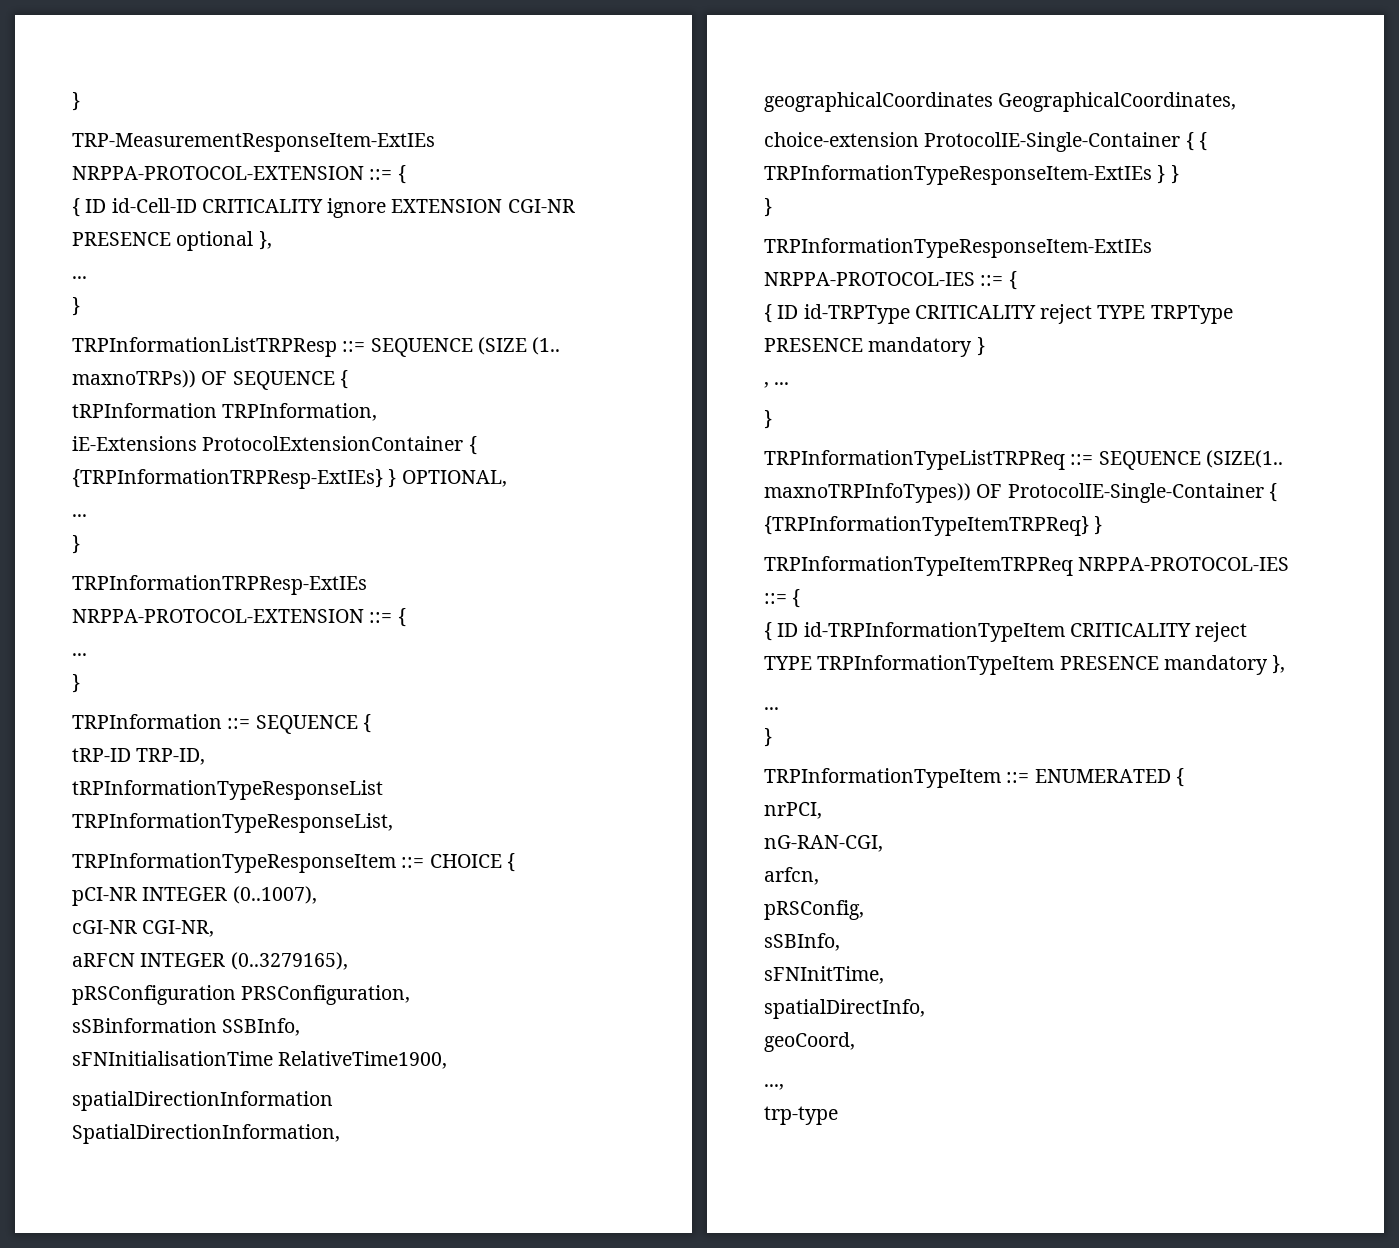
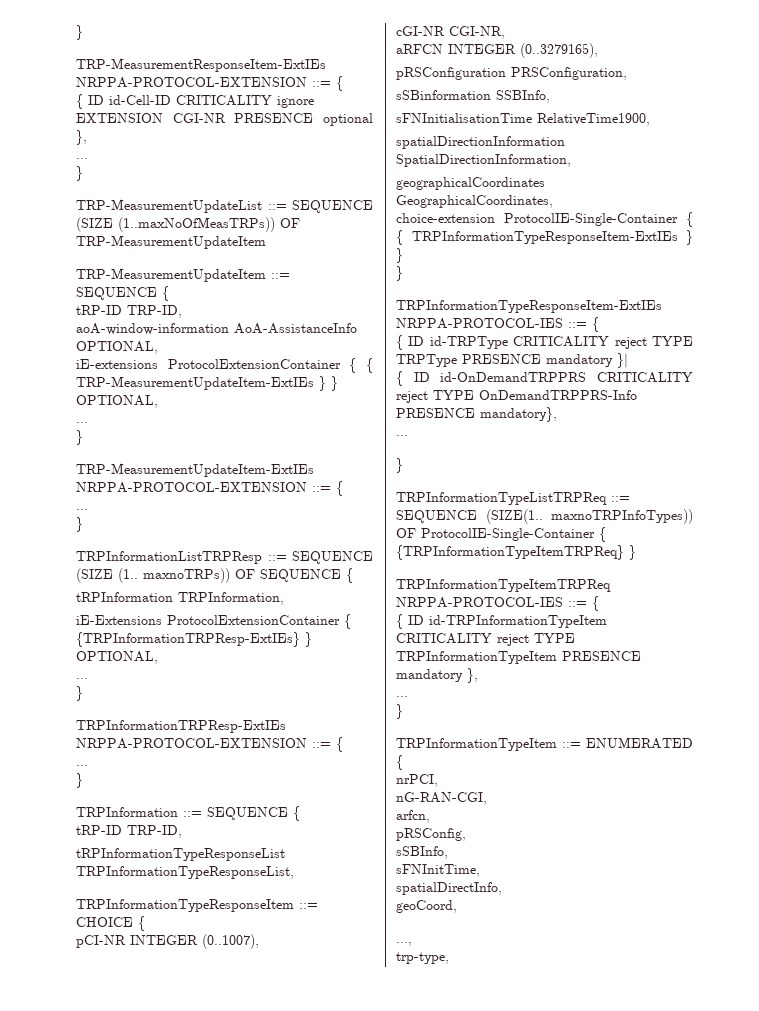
(80, 306) none -> [76,199,373,213] [76,217,300,232] [76,235,266,249] [76,268,290,282] [76,286,169,301] [76,305,182,318] [76,323,357,335] [76,341,158,354] [76,358,374,373] [76,376,338,391] [76,395,158,408] [76,422,88,423] [76,430,83,445] [76,463,314,477] [76,481,343,496] [76,509,88,510] [76,517,83,532] // TRP-MeasurementUpdateList ::= SEQUENCE (SIZE (1..maxNoOfMeasTRPs)) OF TRP-MeasurementUpdateItem // TRP-MeasurementUpdateItem ::= SEQUENCE { // tRP-ID TRP-ID, // aoA-window-information AoA-AssistanceInfo OPTIONAL, // iE-extensions ProtocolExtensionContainer { { TRP-MeasurementUpdateItem-ExtIEs } } OPTIONAL, // ... // } // TRP-MeasurementUpdateItem-ExtIEs NRPPA-PROTOCOL-EXTENSION ::= { // ... // }
[976,337,985,356] [764,382,769,388] } // , -> [617,353,628,368] [396,371,693,386] [396,390,637,403] [396,407,557,422] }| // { ID id-OnDemandTRPPRS CRITICALITY reject TYPE OnDemandTRPPRS-Info PRESENCE mandatory}, //
[764,1106,838,1125] trp-type -> [396,952,449,964] trp-type,

